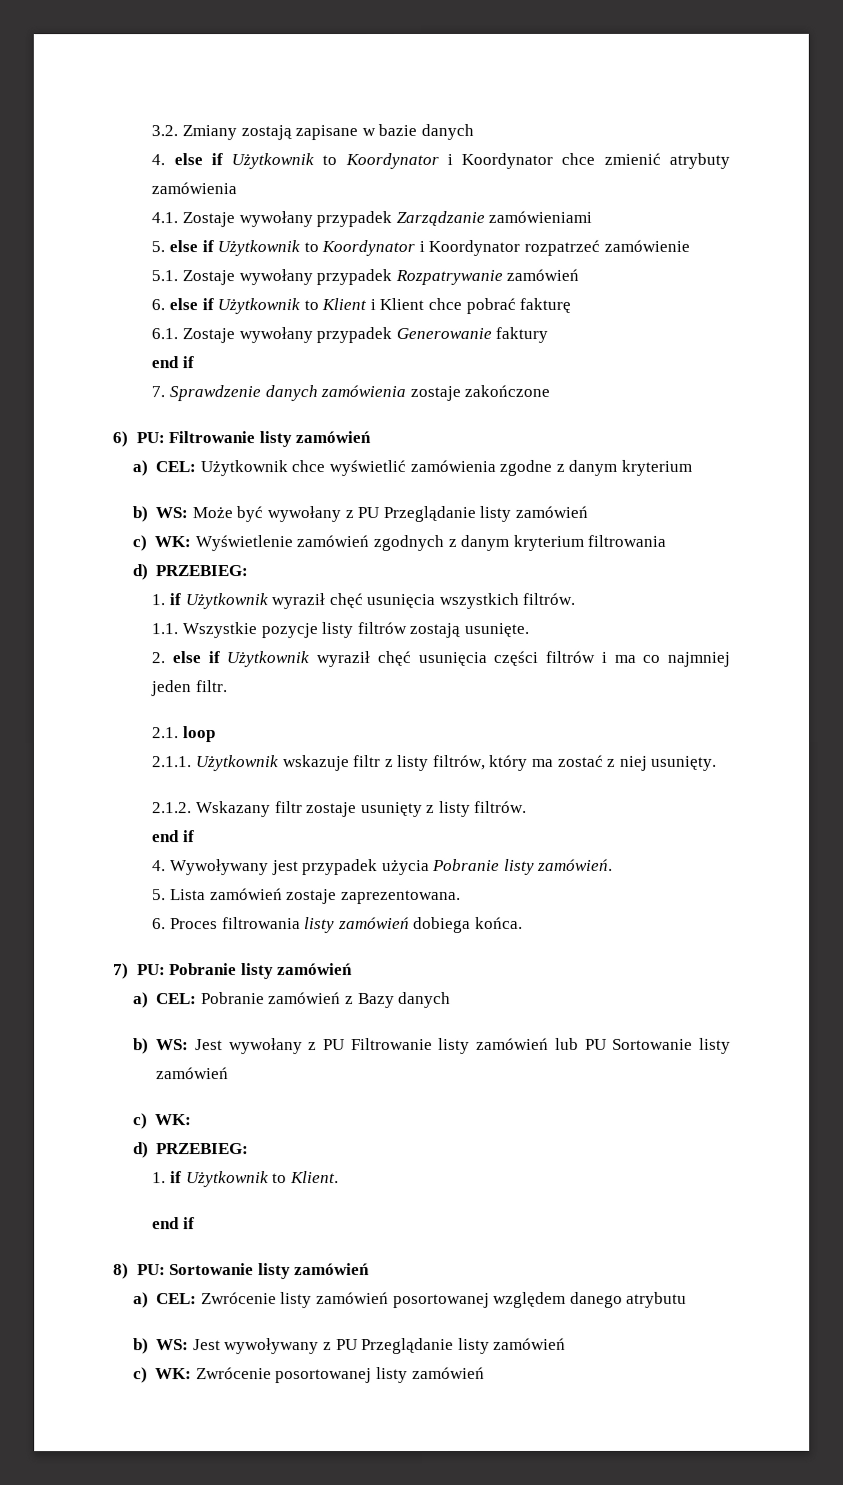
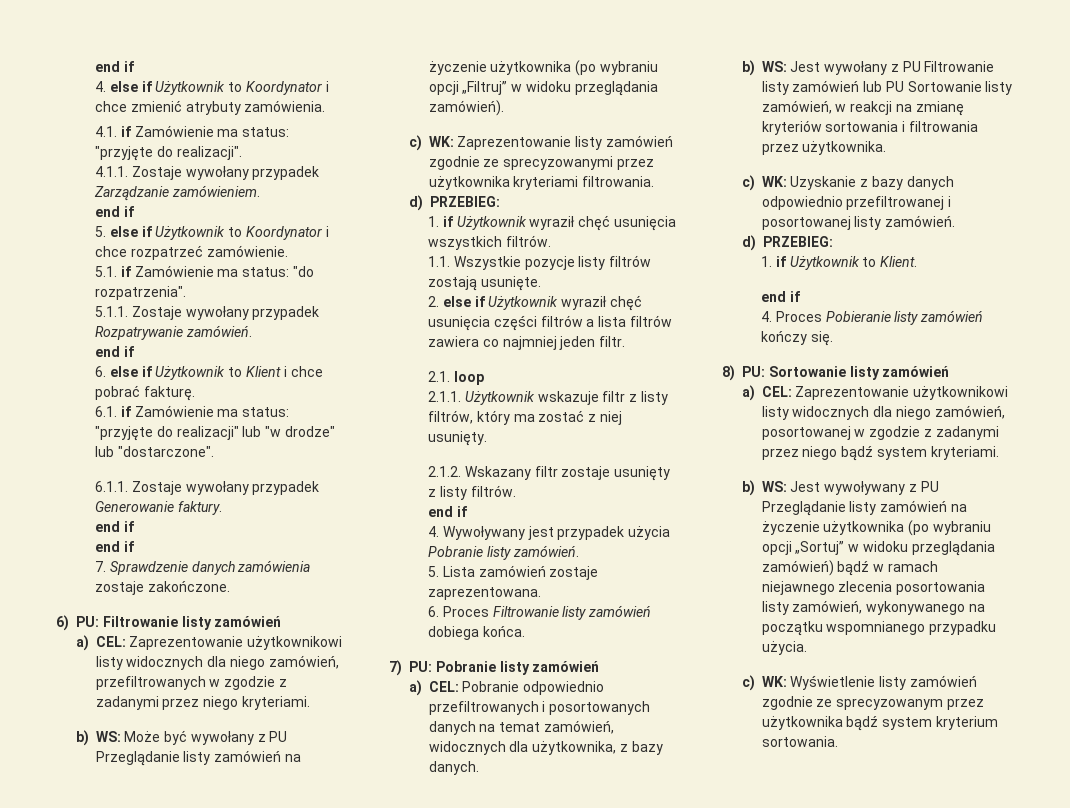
[151,123,474,141] 3.2. Zmiany zostają zapisane w bazie danych -> [95,61,134,72] end if
[461,152,554,169] Koordynator -> (329, 86) none
[151,182,238,195] zamówienia -> [244,100,326,112] zamówienia.
(179, 218) none -> [120,125,290,137] [95,146,242,161] [95,166,129,177] if Zamówienie ma status: "przyjęte do realizacji". // 4.1.1.
[488,210,593,223] zamówieniami -> [171,185,260,197] [95,206,134,217] zamówieniem. // end if
[428,239,690,256] [151,270,179,282] Koordynator rozpatrzeć zamówienie // 5.1. -> [95,245,288,260] [95,265,314,277] [95,286,187,300] [95,306,129,317] chce rozpatrzeć zamówienie. // 5.1. if Zamówienie ma status: "do rozpatrzenia". // 5.1.1.
[506,268,580,281] zamówień -> [185,325,252,337] [95,346,134,357] zamówień. // end if
[379,297,425,311] Klient -> (287, 371) none
[519,297,572,313] fakturę -> [143,386,195,401] fakturę.
(179, 334) none -> [120,405,290,417] [95,426,335,441] [95,446,214,457] [95,481,129,492] if Zamówienie ma status: "przyjęte do realizacji" lub "w drodze" lub "dostarczone". // 6.1.1.
[495,326,549,343] faktury -> [177,501,222,515] [95,521,134,532] faktury. // end if
[464,384,551,397] zakończone -> [147,581,230,592] zakończone.
[199,459,692,477] Użytkownik chce wyświetlić zamówienia zgodne z danym kryterium -> [129,636,343,650] [95,655,339,670] [95,676,287,690] [95,696,310,710] Zaprezentowanie użytkownikowi listy widocznych dla niego zamówień, przefiltrowanych w zgodzie z zadanymi przez niego kryteriami.
[131,534,667,552] // c) WK: Wyświetlenie zamówień zgodnych z danym kryterium filtrowania -> [284,754,301,762] [428,60,658,76] [428,81,658,96] [428,100,504,116] [408,135,673,151] [428,156,654,170] [428,176,655,190] na życzenie użytkownika (po wybraniu opcji „Filtruj” w widoku przeglądania zamówień). // c) WK: Zaprezentowanie listy zamówień zgodnie ze sprecyzowanymi przez użytkownika kryteriami filtrowania.
[600,651,636,663] i ma -> [586,315,672,327] [428,336,480,347] a lista filtrów zawiera
[221,917,301,930] filtrowania -> [492,606,559,617] Filtrowanie
[268,991,452,1009] zamówień z Bazy danych -> [523,681,605,695] [428,701,651,715] [428,720,614,735] [428,741,663,755] [428,761,479,775] odpowiednio przefiltrowanych i posortowanych danych na temat zamówień, widocznych dla użytkownika, z bazy danych.
[156,1067,230,1080] [132,1113,193,1130] zamówień // c) WK: -> [761,100,964,116] [761,120,978,135] [761,141,887,155] [741,175,954,191] [761,196,952,210] [761,215,956,230] zamówień, w reakcji na zmianę kryteriów sortowania i filtrowania przez użytkownika. // c) WK: Uzyskanie z bazy danych odpowiednio przefiltrowanej i posortowanej listy zamówień.
(195, 1223) none -> [761,310,984,325] [761,331,833,346] // 4. Proces Pobieranie listy zamówień kończy się.
[200,1291,688,1309] Zwrócenie listy zamówień posortowanej względem danego atrybutu -> [795,386,1009,400] [761,405,1005,420] [761,426,999,440] [761,446,999,461] Zaprezentowanie użytkownikowi listy widocznych dla niego zamówień, posortowanej w zgodzie z zadanymi przez niego bądź system kryteriami.
[132,1366,485,1384] // c) WK: Zwrócenie posortowanej listy zamówień -> [950,504,967,512] [761,520,991,536] [761,541,995,556] [761,560,938,576] [761,581,986,595] [761,600,985,615] [761,621,997,636] [761,641,807,655] [741,675,977,691] [761,696,984,710] [761,716,998,731] [761,736,838,747] na życzenie użytkownika (po wybraniu opcji „Sortuj” w widoku przeglądania zamówień) bądź w ramach niejawnego zlecenia posortowania listy zamówień, wykonywanego na początku wspomnianego przypadku użycia. // c) WK: Wyświetlenie listy zamówień zgodnie ze sprecyzowanym przez użytkownika bądź system kryterium sortowania.

